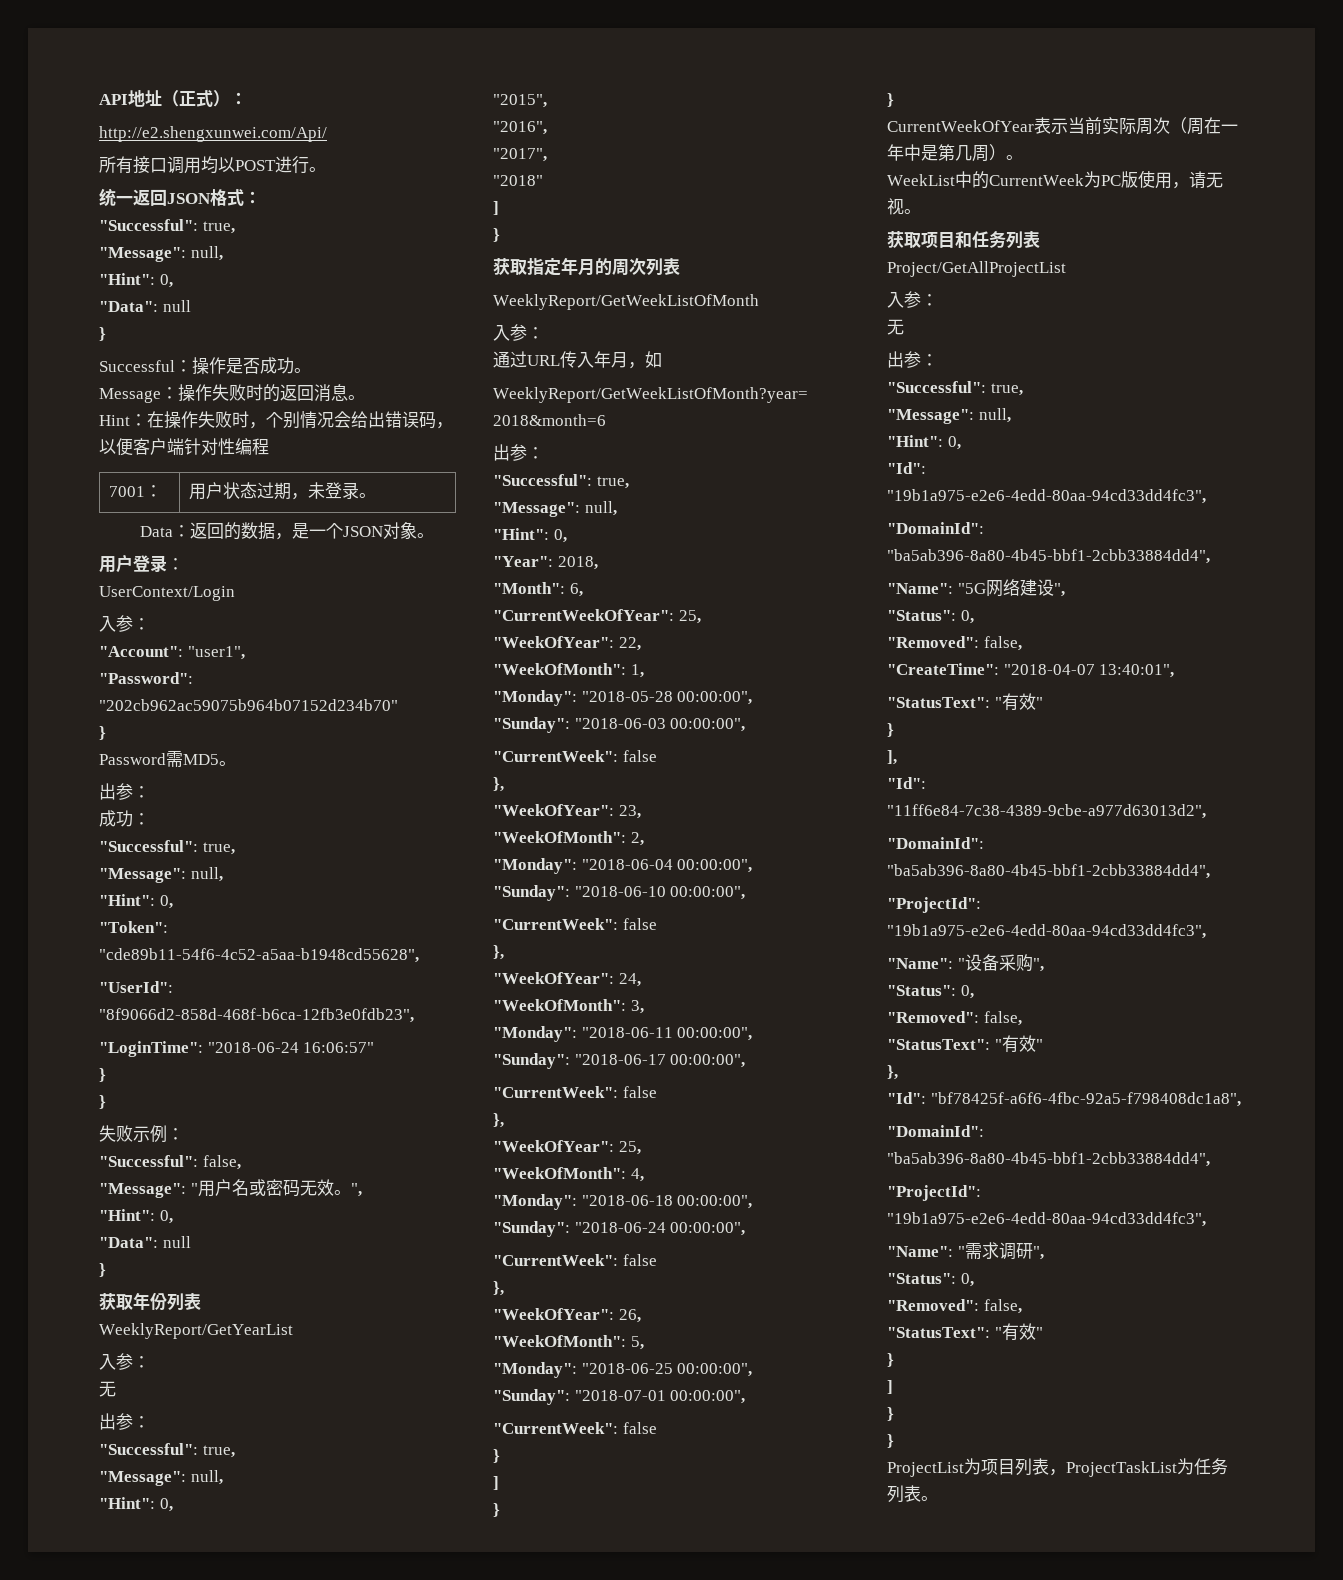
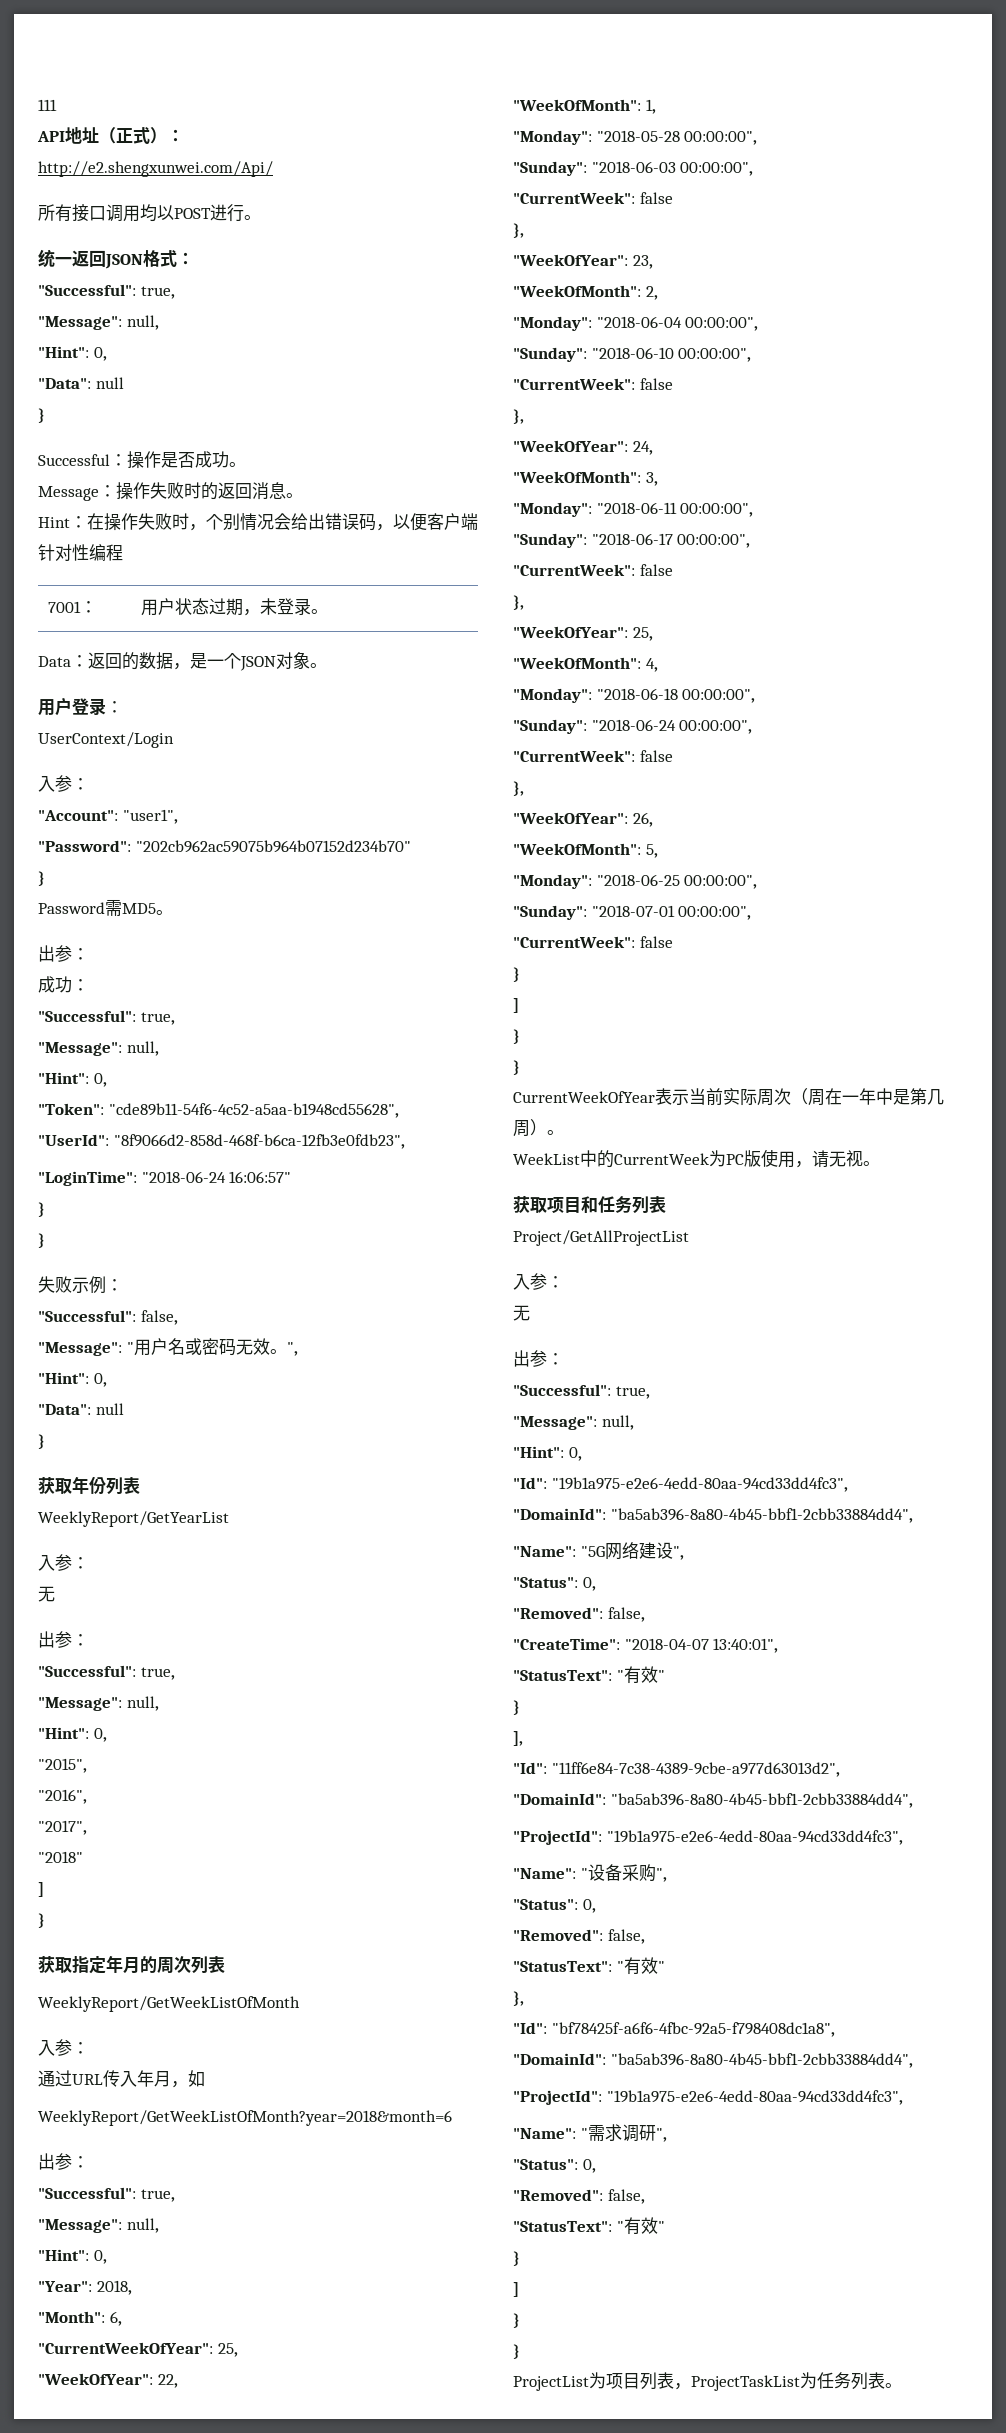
(99, 99) none -> [38,99,57,111] 111 //

